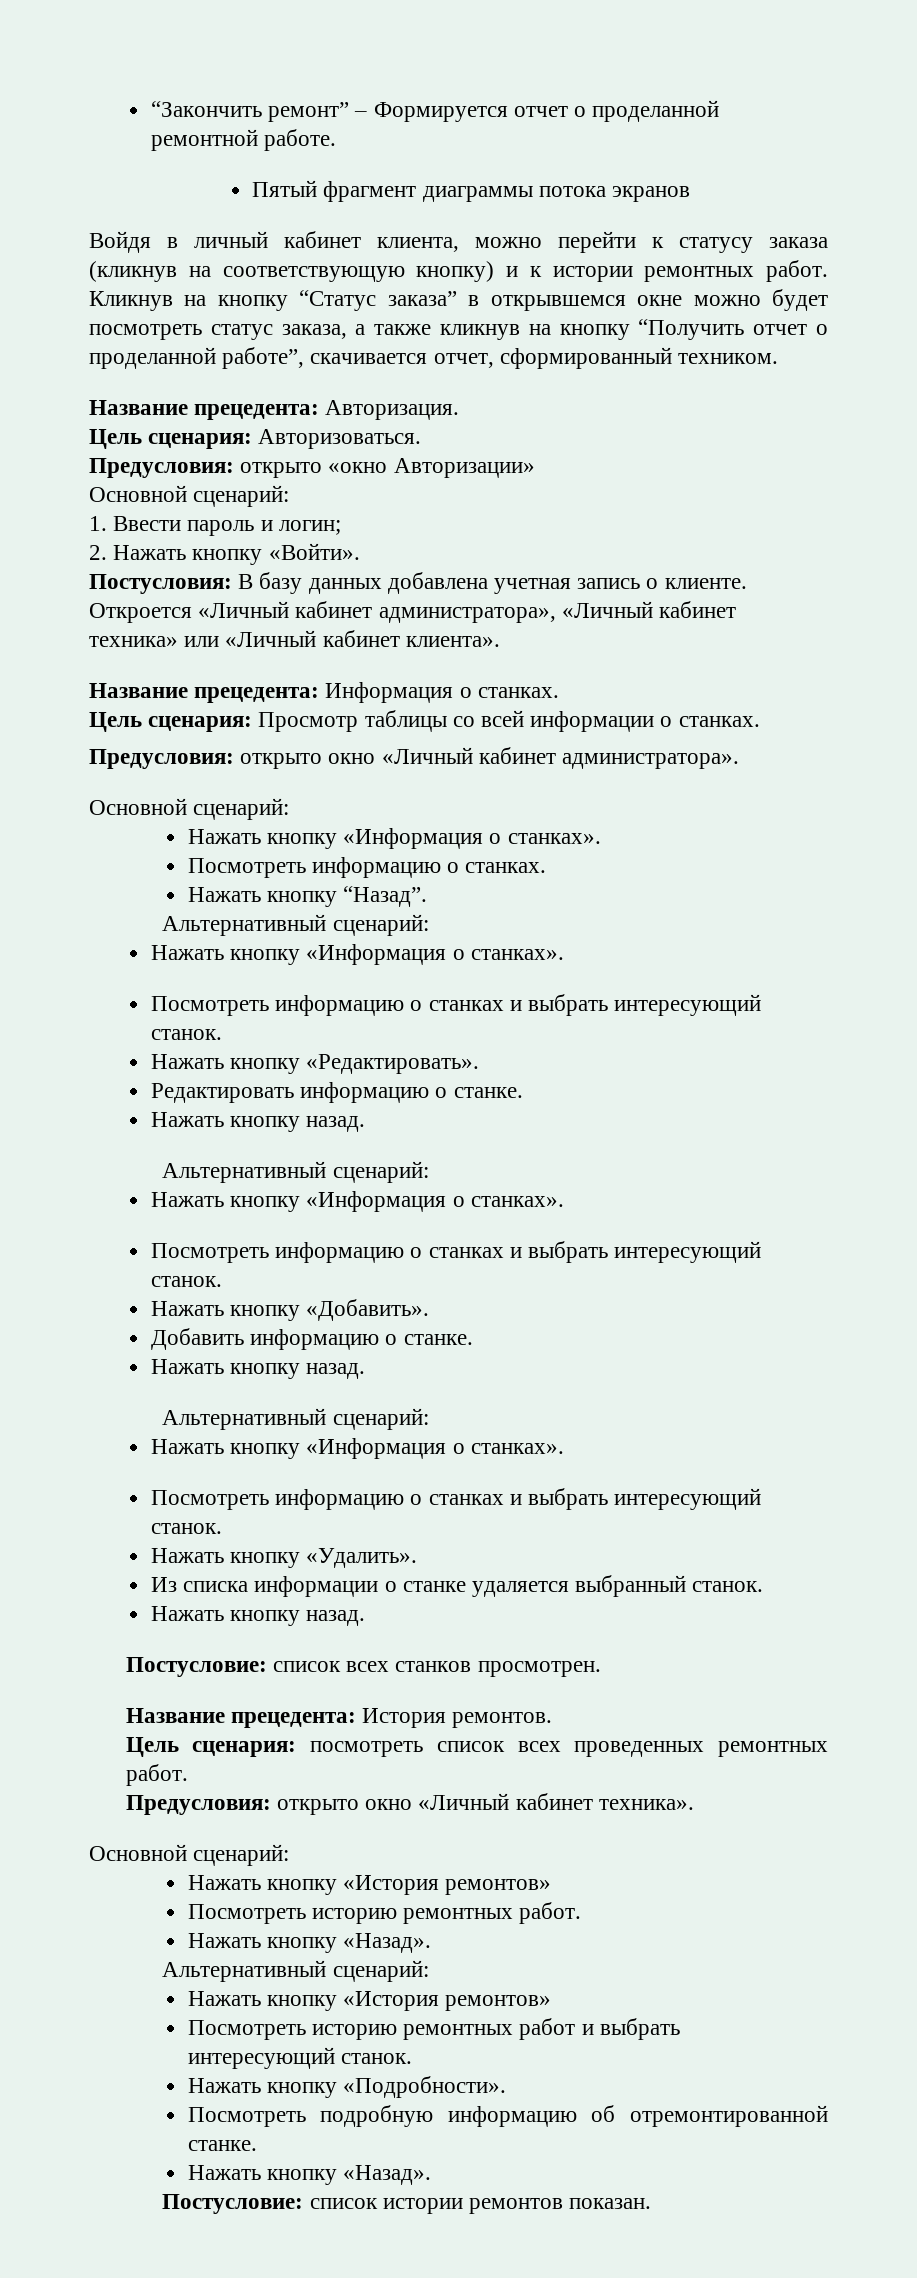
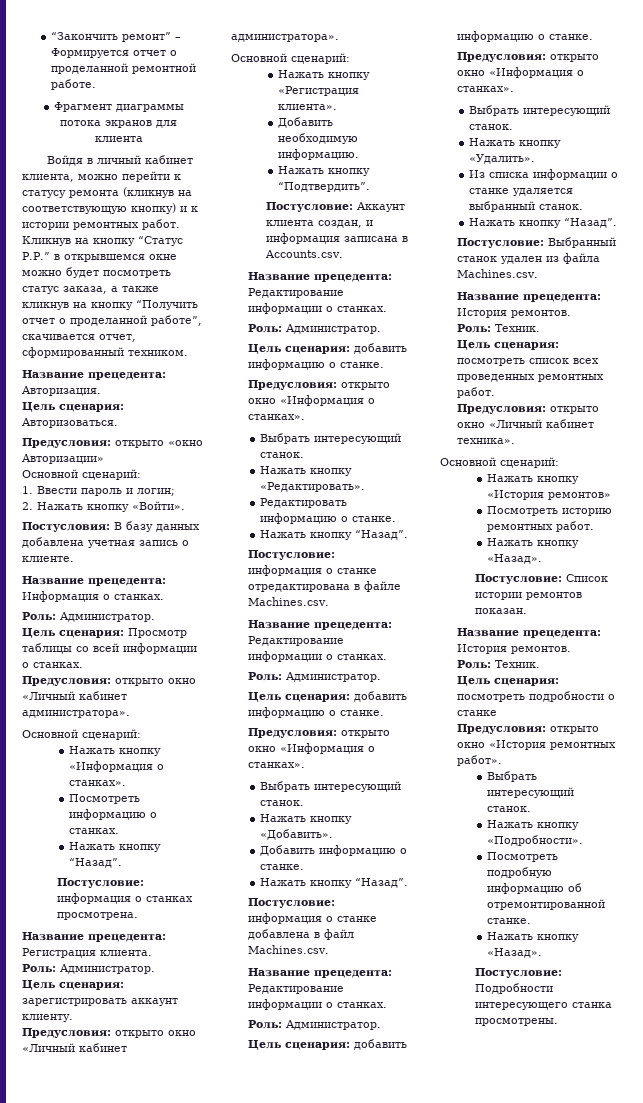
[252,180,417,202] Пятый фрагмент -> [53,102,112,112] Фрагмент
(691, 194) none -> [156,120,178,128] [94,136,143,142] для клиента
[769,237,828,248] заказа -> [69,190,119,198] ремонта
[387,291,457,306] заказа” -> [22,252,50,260] Р.Р.”
[89,601,737,623] [89,630,500,647] Откроется «Личный кабинет администратора», «Личный кабинет техника» или «Личный кабинет клиента». -> (74, 559) none
(559, 692) none -> [22,612,155,622] // Роль: Администратор.
[162,914,429,936] [151,944,564,965] [151,994,609,1016] Альтернативный сценарий: // Нажать кнопку «Информация о станках». // Посмотреть информацию о станках и выбрать -> [56,878,144,888] [56,893,193,904] [56,912,138,920] [22,932,166,942] [22,948,152,958] [22,964,155,974] [22,980,124,990] [22,998,178,1006] [22,1014,73,1022] [22,1028,196,1038] [22,1043,127,1052] [231,34,339,42] [231,53,350,64] [277,70,370,80] [277,86,359,96] [277,104,337,110] [277,117,333,128] [277,133,358,144] [277,149,359,160] [277,166,370,176] [277,182,370,192] [265,202,405,212] [265,220,373,228] [265,233,408,244] [264,250,343,258] [248,272,393,282] [248,288,345,298] [248,303,388,314] [248,324,382,334] [248,343,408,354] [248,359,385,370] [248,380,391,390] [248,395,376,406] [248,414,306,420] [260,433,311,444] Постусловие: информация о станках просмотрена. // Название прецедента: Регистрация клиента. // Роль: Администратор. // Цель сценария: зарегистрировать аккаунт клиенту. // Предусловия: открыто окно «Личный кабинет администратора». // Основной сценарий: // Нажать кнопку «Регистрация клиента». // Добавить необходимую информацию. // Нажать кнопку “Подтвердить”. // Постусловие: Аккаунт клиента создан, и информация записана в Accounts.csv. // Название прецедента: Редактирование информации о станках. // Роль: Администратор. // Цель сценария: добавить информацию о станке. // Предусловия: открыто окно «Информация о станках». // Выбрать
[306,1116,366,1132] [162,1161,429,1183] [151,1191,564,1212] [151,1241,609,1263] назад. // Альтернативный сценарий: // Нажать кнопку «Информация о станках». // Посмотреть информацию о станках и выбрать -> [355,530,409,540] [248,550,336,560] [248,565,378,576] [248,581,402,592] [248,597,330,606] [248,620,393,630] [248,636,345,646] [248,651,388,662] [248,672,382,682] [248,691,408,702] [248,707,385,718] [248,728,391,738] [248,743,376,754] [248,762,306,768] [260,781,311,792] “Назад”. // Постусловие: информация о станке отредактирована в файле Machines.csv. // Название прецедента: Редактирование информации о станках. // Роль: Администратор. // Цель сценария: добавить информацию о станке. // Предусловия: открыто окно «Информация о станках». // Выбрать
[306,1363,366,1379] [162,1408,429,1430] [151,1438,564,1459] [151,1488,609,1510] назад. // Альтернативный сценарий: // Нажать кнопку «Информация о станках». // Посмотреть информацию о станках и выбрать -> [355,878,409,888] [248,898,336,908] [248,913,378,924] [248,929,355,940] [248,945,330,954] [248,968,393,978] [248,984,345,994] [248,999,388,1010] [248,1020,382,1030] [248,1039,408,1050] [457,31,594,42] [457,52,600,62] [457,67,585,78] [457,86,515,92] [469,105,520,116] “Назад”. // Постусловие: информация о станке добавлена в файл Machines.csv. // Название прецедента: Редактирование информации о станках. // Роль: Администратор. // Цель сценария: добавить информацию о станке. // Предусловия: открыто окно «Информация о станках». // Выбрать
[306,1610,366,1626] [125,1657,601,1677] [125,1708,553,1728] назад. // Постусловие: список всех станков просмотрен. // Название прецедента: История ремонтов. -> [564,218,618,228] [457,237,617,248] [457,253,601,264] [457,269,539,278] [457,292,602,302] [457,308,572,318] [457,324,541,333] “Назад”. // Постусловие: Выбранный станок удален из файла Machines.csv. // Название прецедента: История ремонтов. // Роль: Техник.
[162,1960,429,1982] [187,1991,552,2011] [187,2018,680,2040] Альтернативный сценарий: // Нажать кнопку «История ремонтов» // Посмотреть историю ремонтных работ и выбрать -> [474,574,608,584] [474,592,582,600] [474,608,527,614] [457,628,602,638] [457,644,572,654] [457,660,541,669] [457,676,560,686] [457,691,616,702] [457,710,498,716] [457,724,600,734] [457,740,617,750] [457,755,503,766] [486,771,537,782] Постусловие: Список истории ремонтов показан. // Название прецедента: История ремонтов. // Роль: Техник. // Цель сценария: посмотреть подробности о станке // Предусловия: открыто окно «История ремонтных работ». // Выбрать
[309,2198,652,2214] список истории ремонтов показан. -> [474,983,553,994] [474,1002,612,1010] [474,1018,558,1026] Подробности интересующего станка просмотрены.

